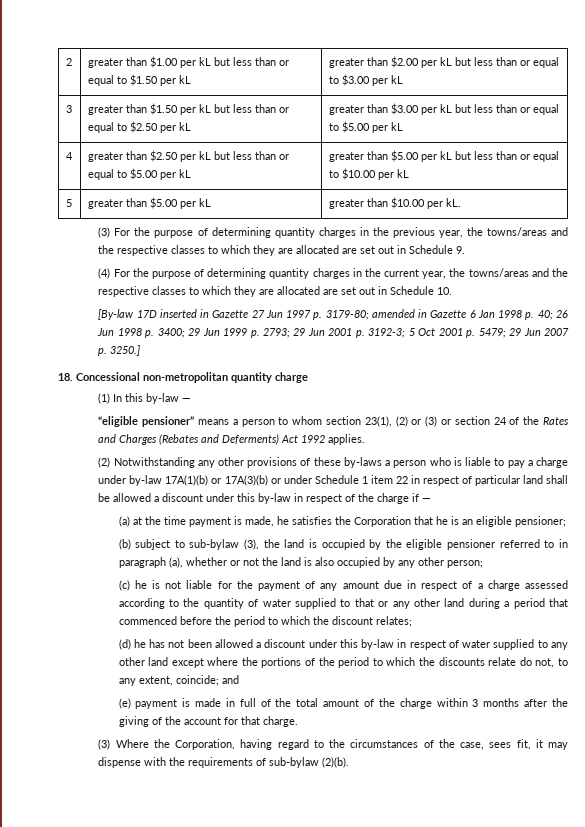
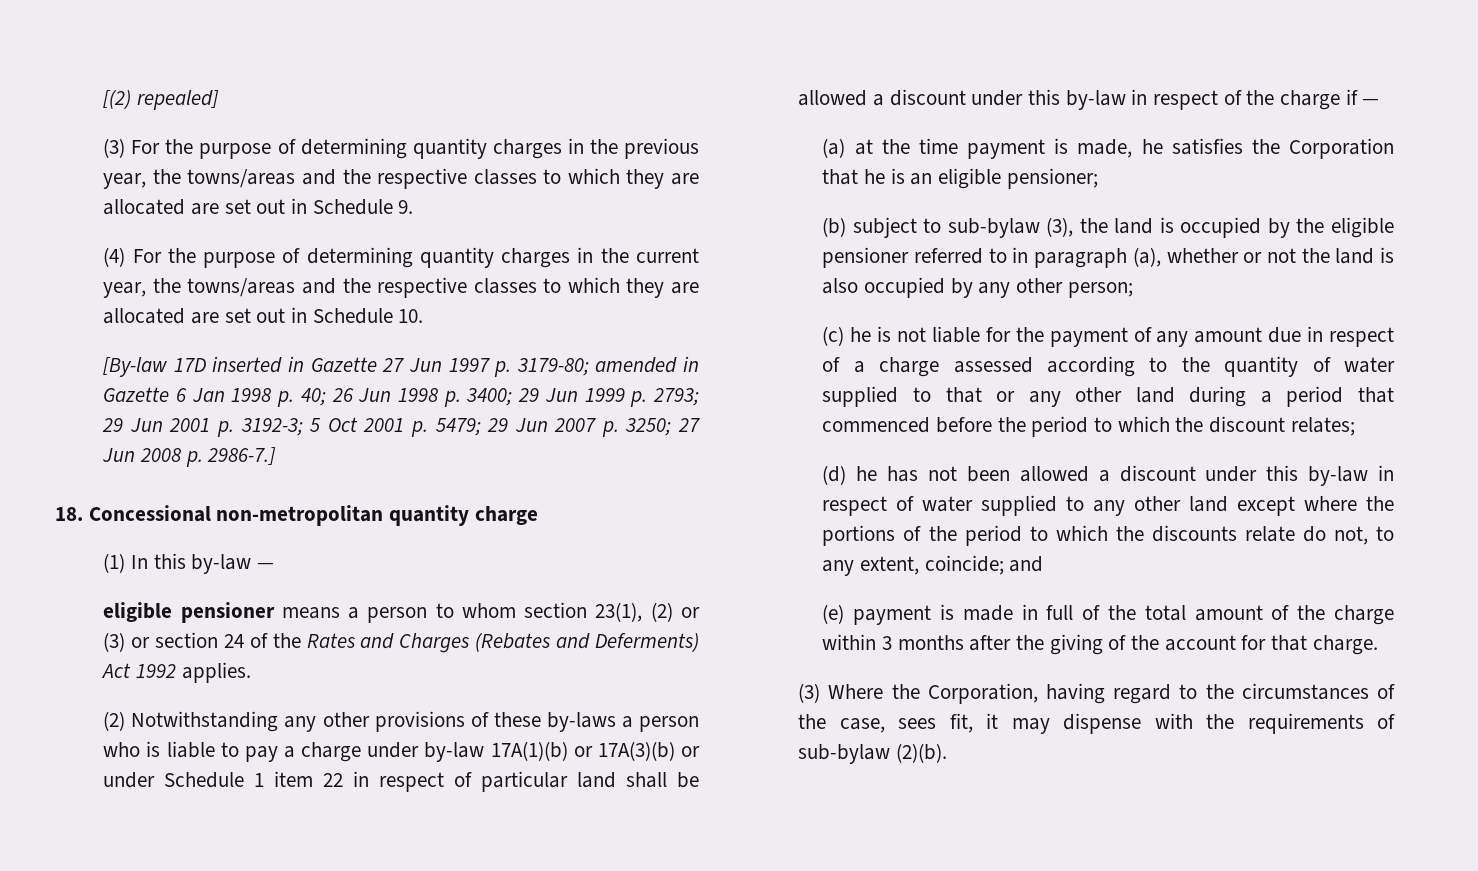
[65,58,72,66] [87,56,289,68] [87,74,191,86] [328,56,559,68] [328,74,403,86] [65,105,72,113] [87,103,289,115] [87,121,191,133] [328,103,559,115] [328,121,403,133] [65,152,73,160] [87,150,289,162] [87,168,191,180] [328,150,559,162] [328,168,409,180] [65,199,72,207] [87,197,211,209] [328,197,461,209] 2 | greater than $1.00 per kL but less than or equal to $1.50 per kL | greater than $2.00 per kL but less than or equal to $3.00 per kL // 3 | greater than $1.50 per kL but less than or equal to $2.50 per kL | greater than $3.00 per kL but less than or equal to $5.00 per kL // 4 | greater than $2.50 per kL but less than or equal to $5.00 per kL | greater than $5.00 per kL but less than or equal to $10.00 per kL // 5 | greater than $5.00 per kL | greater than $10.00 per kL. -> [103,89,219,110] [(2) repealed]
[110,345,141,356] 3250.] -> [625,418,701,436] [102,447,277,467] 3250; 27 Jun 2008 p. 2986-7.]
[98,416,195,427] “eligible pensioner” -> [103,602,275,623] eligible pensioner

